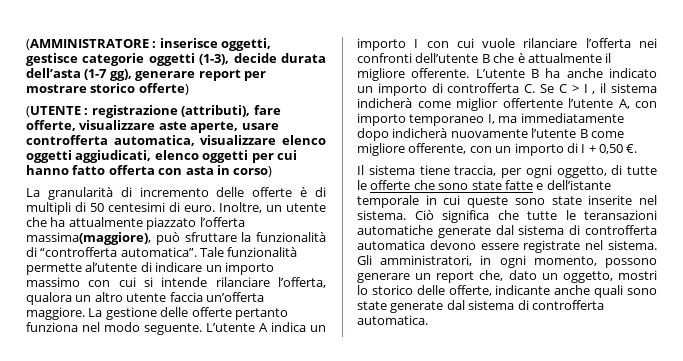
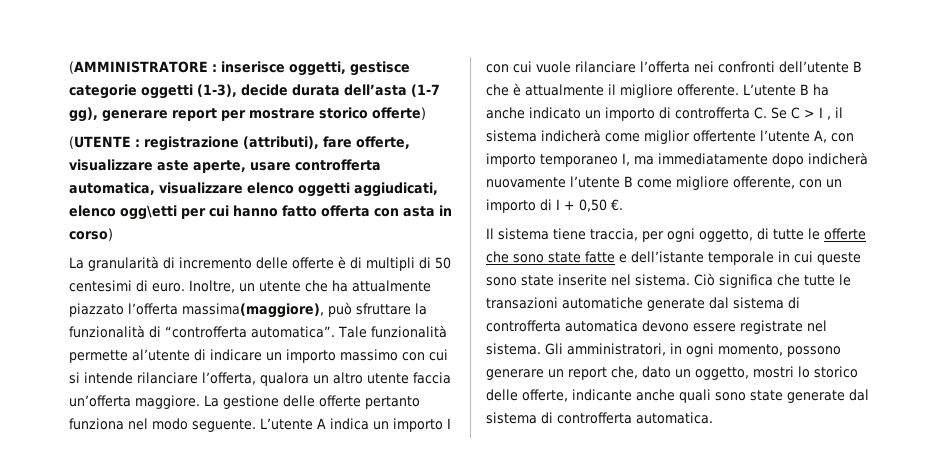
[202,150,249,163] oggetti -> [120,205,177,220] ogg\etti
[584,210,657,220] teransazioni -> [486,297,558,309] transazioni

